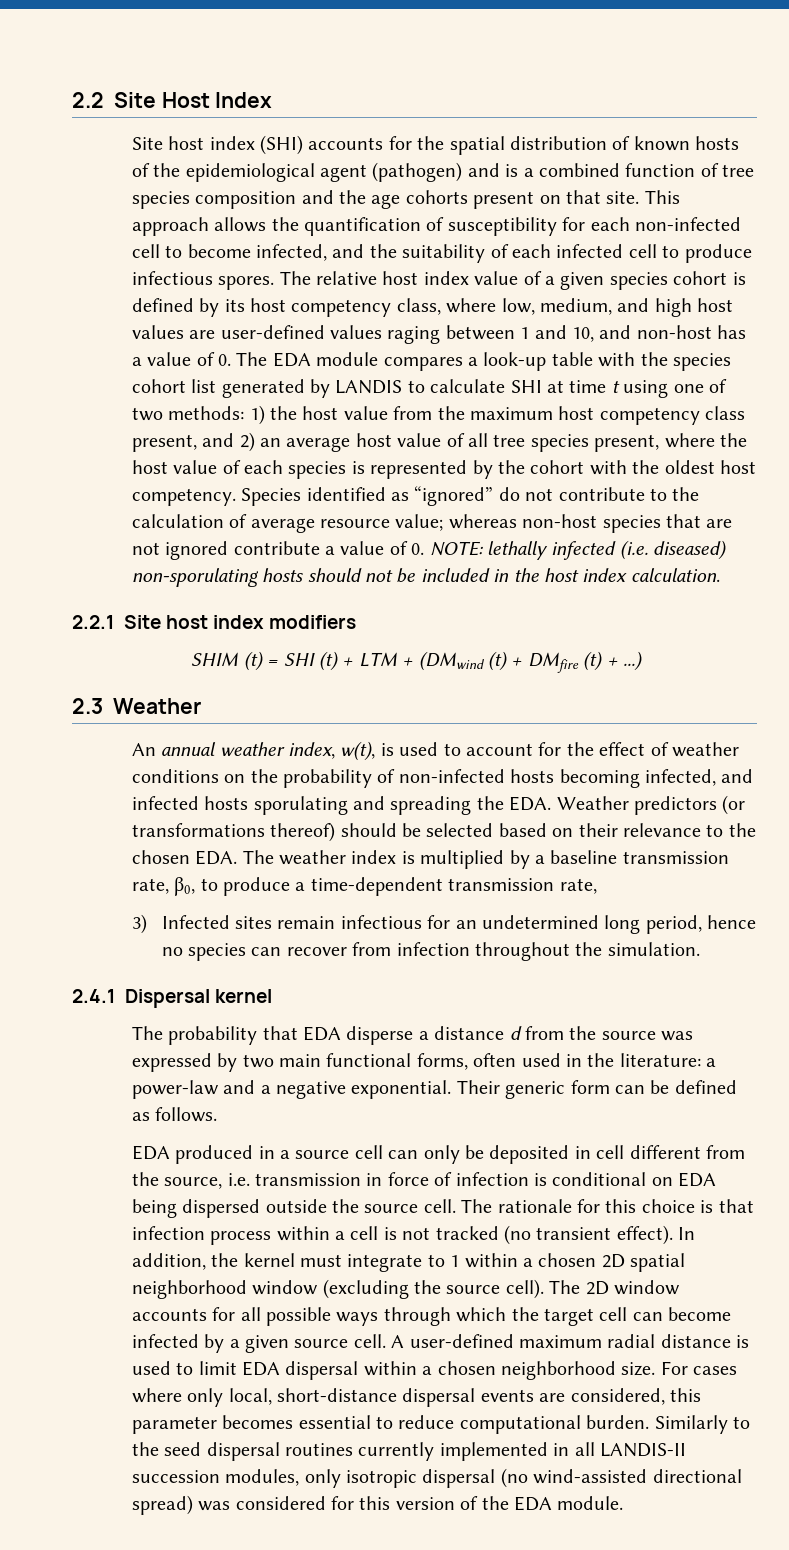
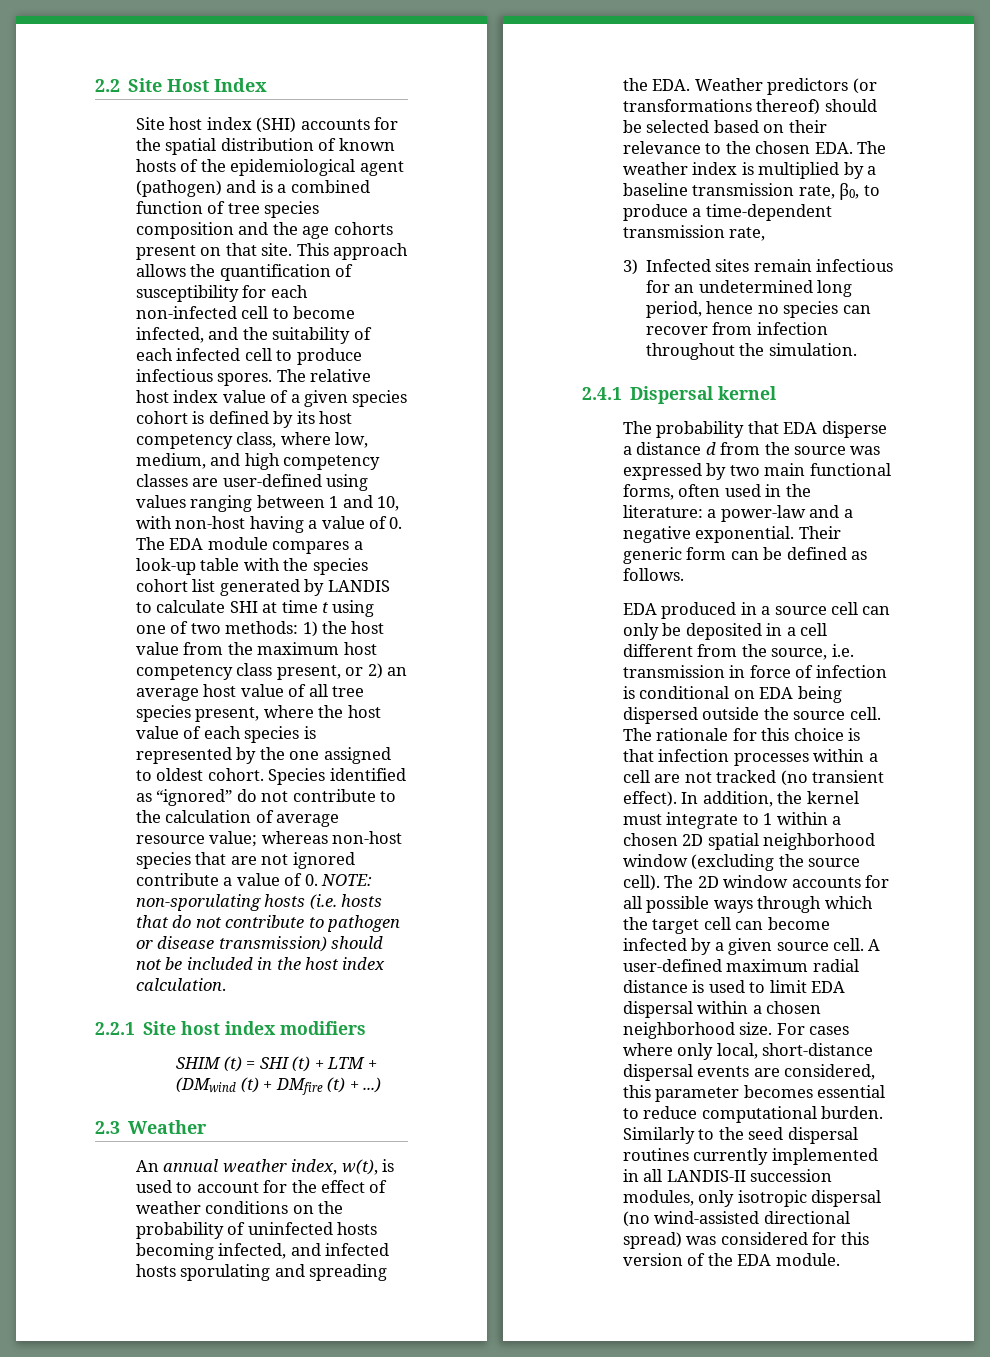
[697,298,734,312] [131,325,441,344] host values are user-defined values raging -> [283,455,381,470] [135,474,369,491] [135,495,253,512] competency classes are user-defined using values ranging
[599,325,747,339] and non-host has -> [135,516,304,533] with non-host having
[202,433,235,447] and -> [345,667,364,676] or
[530,460,756,475] [131,488,236,506] cohort with the oldest host competency. -> [289,747,391,764] [135,768,264,781] one assigned to oldest cohort.
[486,540,728,560] [131,568,304,587] lethally infected (i.e. diseased) non-sporulating hosts -> [135,894,383,911] [135,915,401,932] [135,936,327,952] non-sporulating hosts (i.e. hosts that do not contribute to pathogen or disease transmission)
[398,769,505,783] non-infected -> [247,1222,333,1235] uninfected
(591, 1152) none -> [786,627,796,636] a
[210,1231,272,1245] process -> [733,753,809,766] processes
[383,1227,397,1240] is -> [654,774,681,783] are

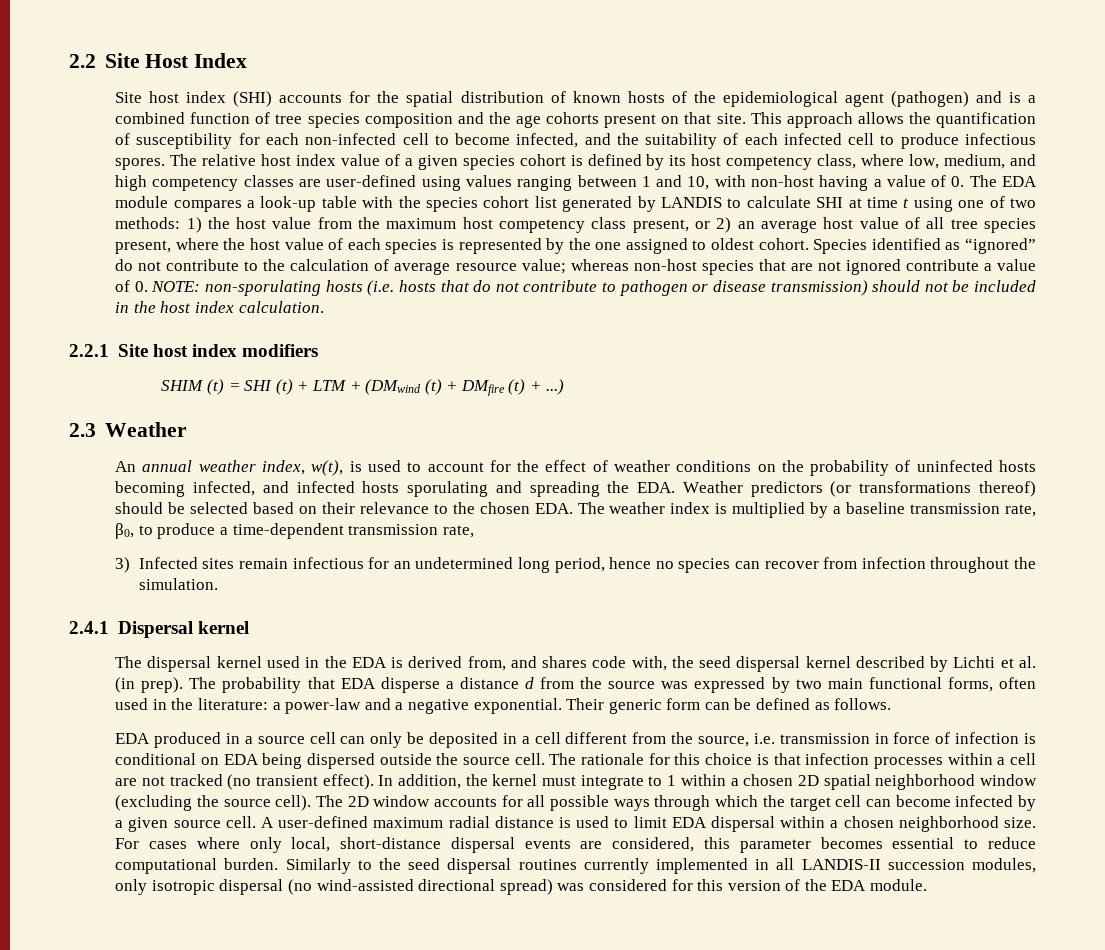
(652, 427) none -> [147,656,1037,672] [115,677,217,693] dispersal kernel used in the EDA is derived from, and shares code with, the seed dispersal kernel described by Lichti et al. (in prep). The

